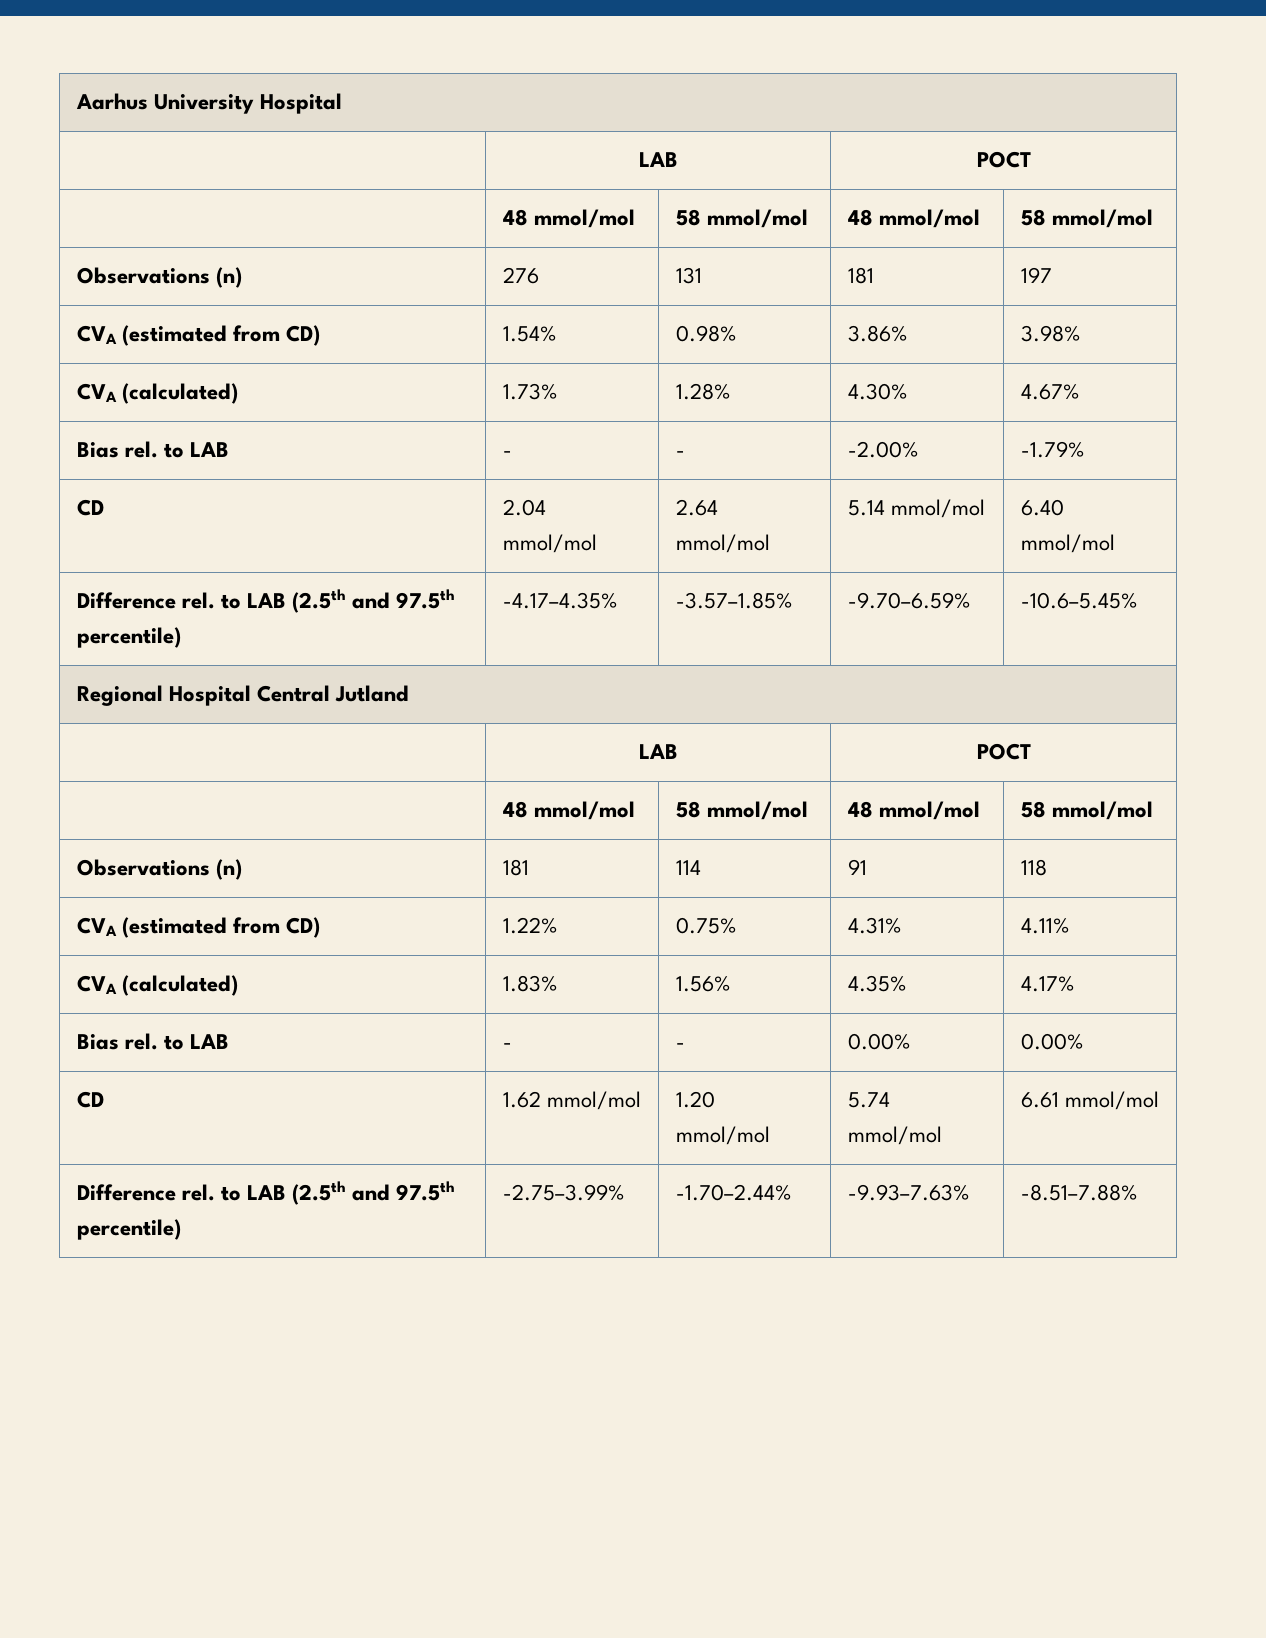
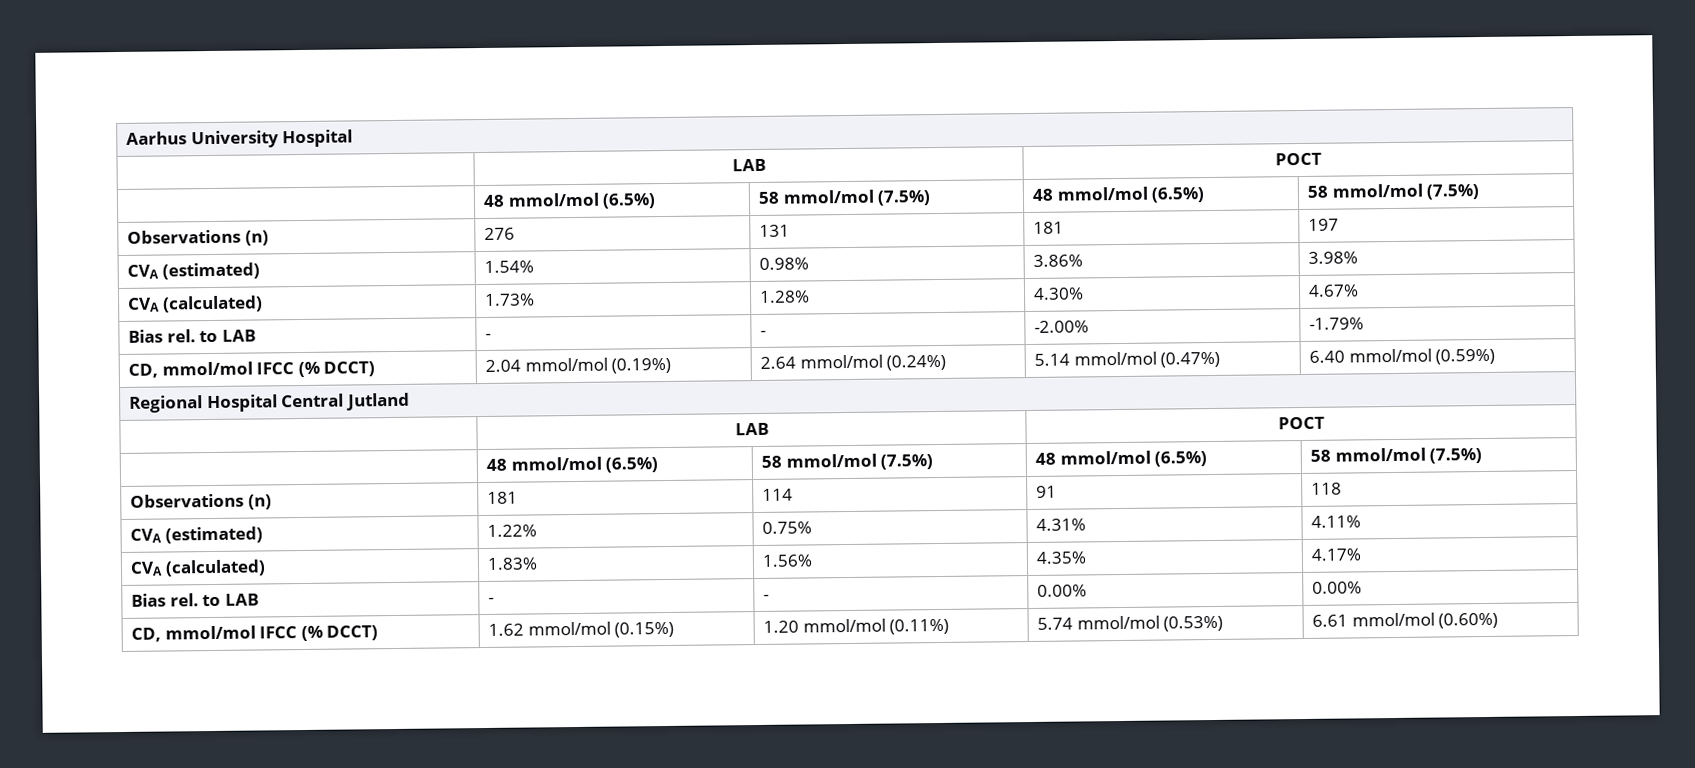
[675,209,808,228] [847,209,980,228] [1020,209,1153,228] | 58 mmol/mol | 48 mmol/mol | 58 mmol/mol -> [602,193,657,209] [758,189,932,206] [1032,186,1206,203] [1307,183,1481,200] (6.5%) | 58 mmol/mol (7.5%) | 48 mmol/mol (6.5%) | 58 mmol/mol (7.5%)
[121,325,320,346] (estimated from CD) -> [161,262,260,280] (estimated)
[76,499,104,516] CD -> [128,361,376,378] CD, mmol/mol IFCC (% DCCT)
(597, 543) none -> [611,357,672,374] (0.19%)
(770, 543) none -> [886,354,947,371] (0.24%)
(985, 508) none -> [1160,351,1221,368] (0.47%)
[76,589,455,613] [76,627,181,648] [502,592,617,609] [675,592,792,609] [847,592,970,609] [1020,592,1137,609] // Difference rel. to LAB (2.5th and 97.5th percentile) | -4.17–4.35% | -3.57–1.85% | -9.70–6.59% | -10.6–5.45% -> [1435,348,1496,365] (0.59%)
[675,801,808,820] [847,801,980,820] [1020,801,1153,820] | 58 mmol/mol | 48 mmol/mol | 58 mmol/mol -> [605,457,659,473] [761,453,934,470] [1035,450,1208,467] [1310,447,1483,464] (6.5%) | 58 mmol/mol (7.5%) | 48 mmol/mol (6.5%) | 58 mmol/mol (7.5%)
[121,917,320,938] (estimated from CD) -> [164,526,263,544] (estimated)
[76,1091,104,1108] CD -> [131,625,379,642] CD, mmol/mol IFCC (% DCCT)
(641, 1100) none -> [614,621,675,638] (0.15%)
(770, 1135) none -> [889,618,950,635] (0.11%)
(942, 1135) none -> [1163,615,1224,632] (0.53%)
[76,1181,455,1205] [76,1219,181,1240] [502,1184,624,1201] [675,1184,791,1201] [847,1184,969,1201] [1020,1184,1137,1201] // Difference rel. to LAB (2.5th and 97.5th percentile) | -2.75–3.99% | -1.70–2.44% | -9.93–7.63% | -8.51–7.88% -> [1438,612,1499,629] (0.60%)

